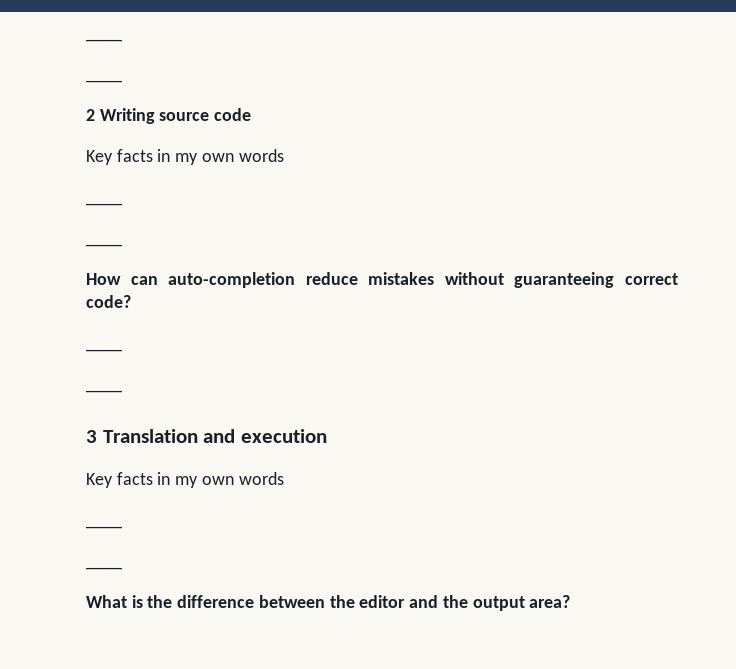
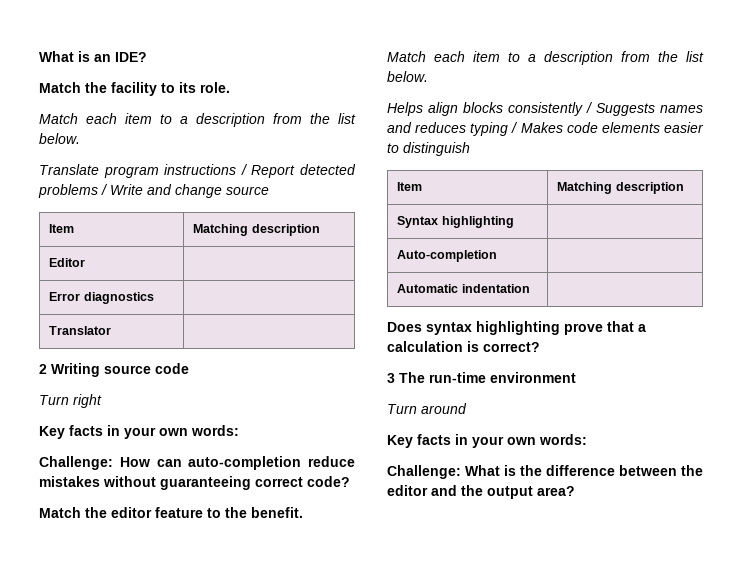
[86,39,122,42] [86,80,122,83] ____ // ____ -> [39,51,147,62] [39,82,230,96] [39,113,356,127] [39,133,80,144] [39,164,356,178] [38,184,269,198] [49,224,75,233] [193,224,320,236] [49,258,86,267] [49,292,154,304] [49,326,112,335] What is an IDE? // Match the facility to its role. // Match each item to a description from the list below. // Translate program instructions / Report detected problems / Write and change source // Item | Matching description // Editor | // Error diagnostics | // Translator |
[86,149,284,165] [86,203,122,206] [86,244,122,247] // Key facts in my own words // ____ // ____ // -> [39,394,102,408] [39,425,239,439] [39,456,113,470] // Turn right // Key facts in your own words: // Challenge:
[86,349,122,352] [86,390,122,393] [86,429,327,443] [86,472,284,488] [86,526,122,529] [86,567,122,570] ____ // ____ // 3 Translation and execution // Key facts in my own words // ____ // ____ // -> [39,507,303,518] [387,51,704,65] [387,71,428,82] [387,102,703,116] [387,122,704,136] [387,142,470,156] [397,182,423,191] [557,182,684,194] [397,216,514,228] [397,250,498,262] [397,284,530,293] [387,321,646,335] [387,341,540,352] [387,372,576,383] [387,403,467,414] [387,434,587,448] [387,465,461,479] Match the editor feature to the benefit. // Match each item to a description from the list below. // Helps align blocks consistently / Suggests names and reduces typing / Makes code elements easier to distinguish // Item | Matching description // Syntax highlighting | // Auto-completion | // Automatic indentation | // Does syntax highlighting prove that a calculation is correct? // 3 The run-time environment // Turn around // Key facts in your own words: // Challenge:

